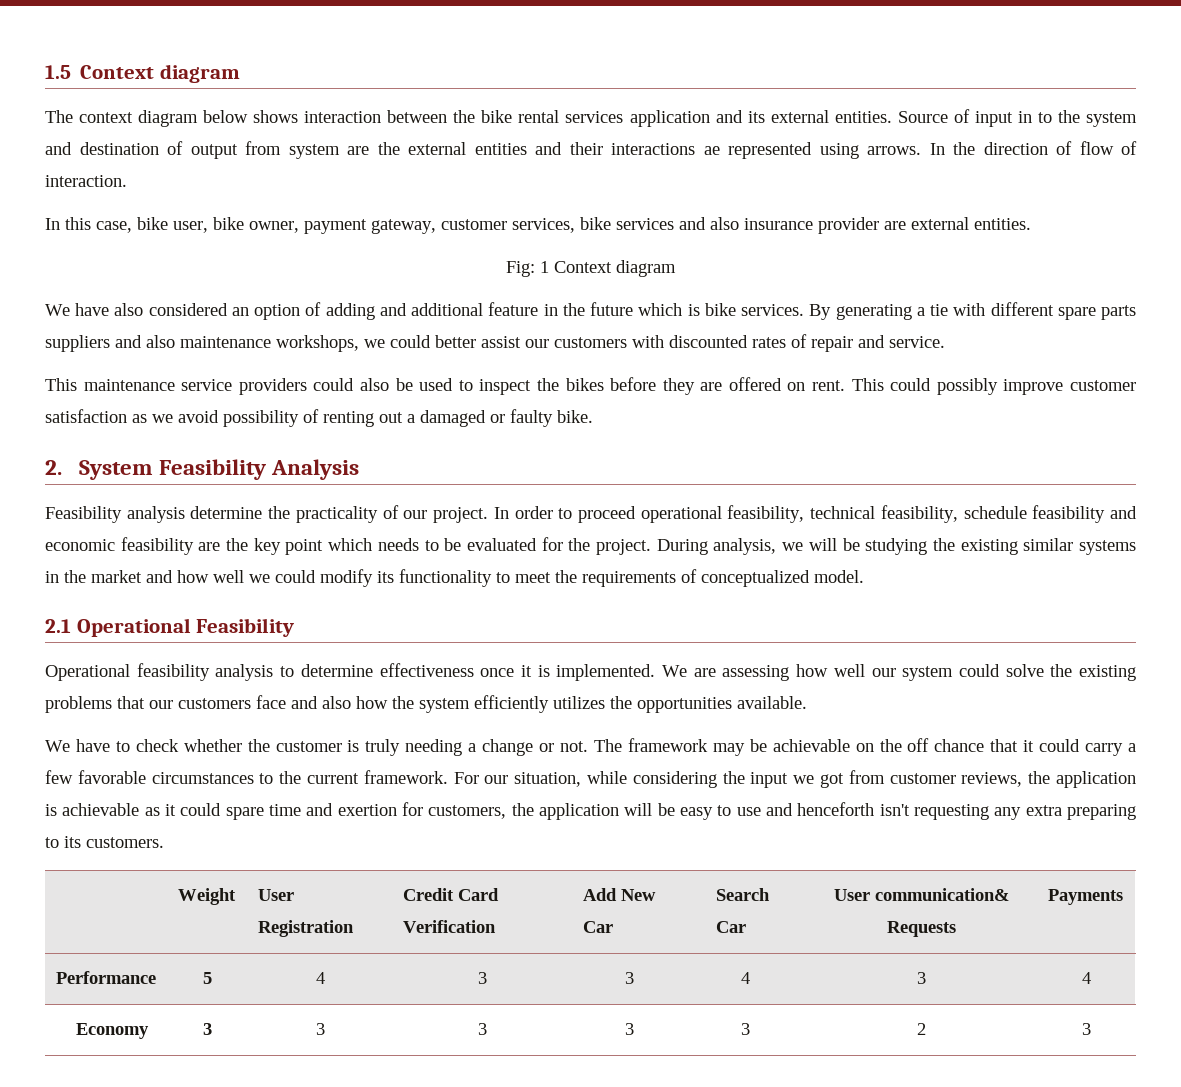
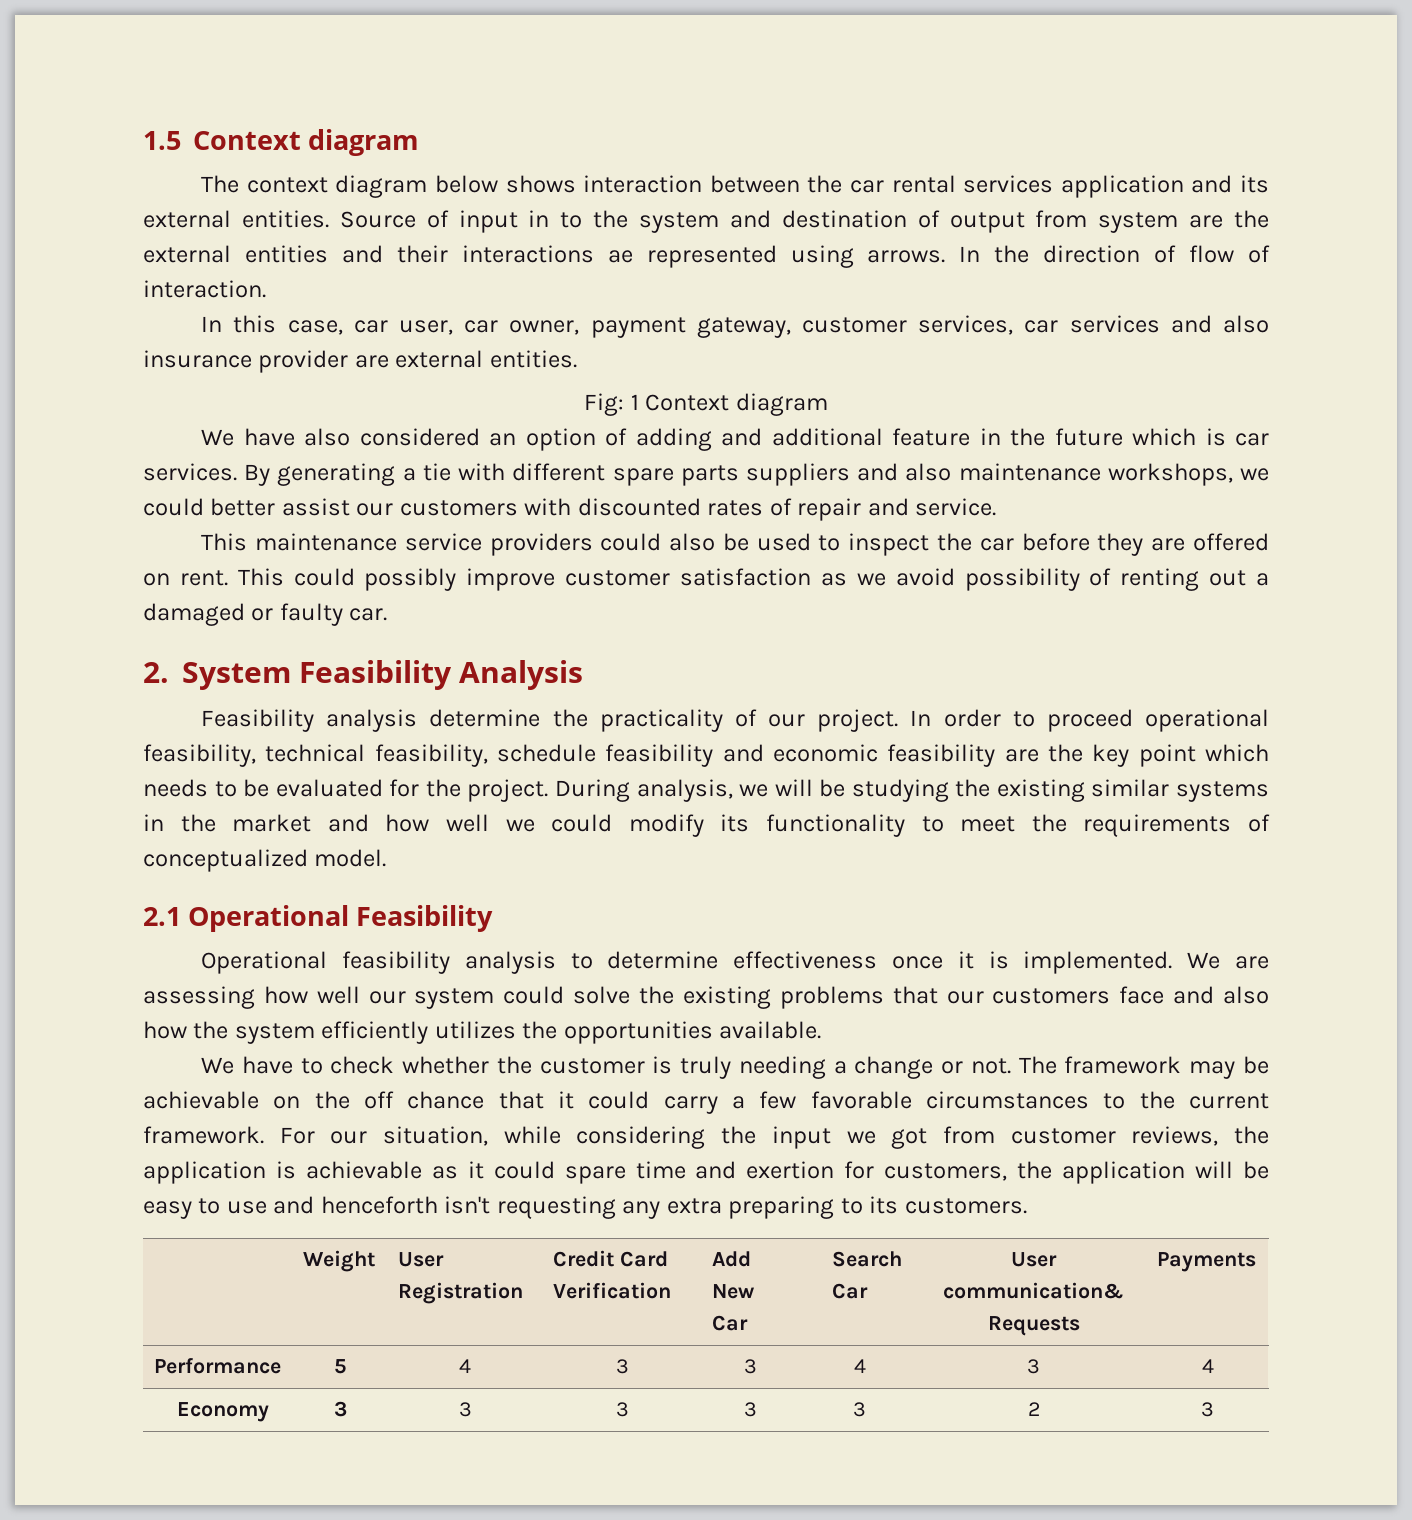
[481,110,513,123] bike -> [849,180,884,193] car
[137,217,244,233] bike user, bike -> [353,320,499,335] car user, car
[580,217,611,230] bike -> [1024,320,1059,333] car
[704,303,736,316] bike -> [1235,433,1269,446] car
[565,378,604,391] bikes -> [979,538,1014,551] car
[557,410,593,423] bike. -> [349,608,388,621] car.

